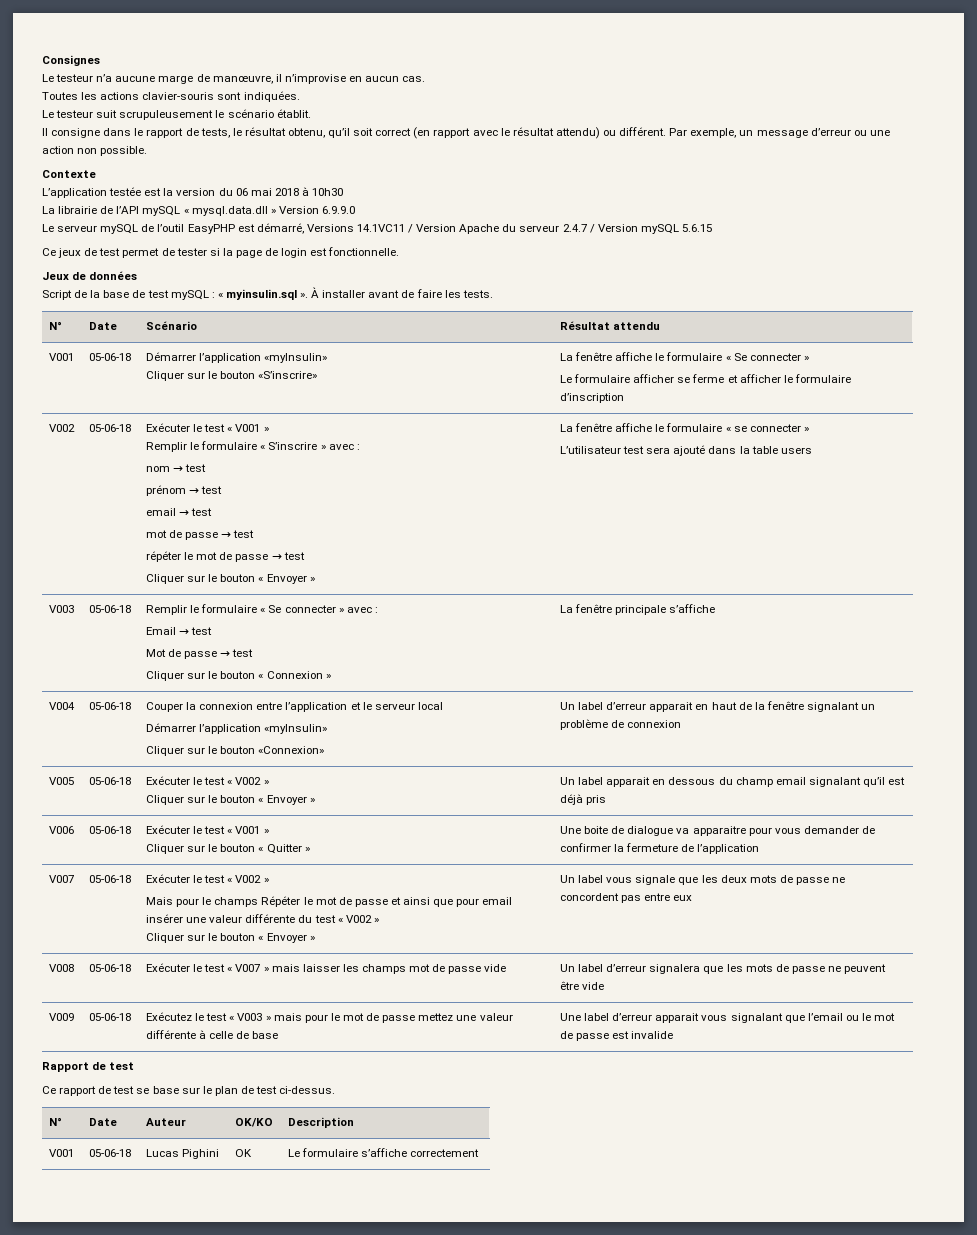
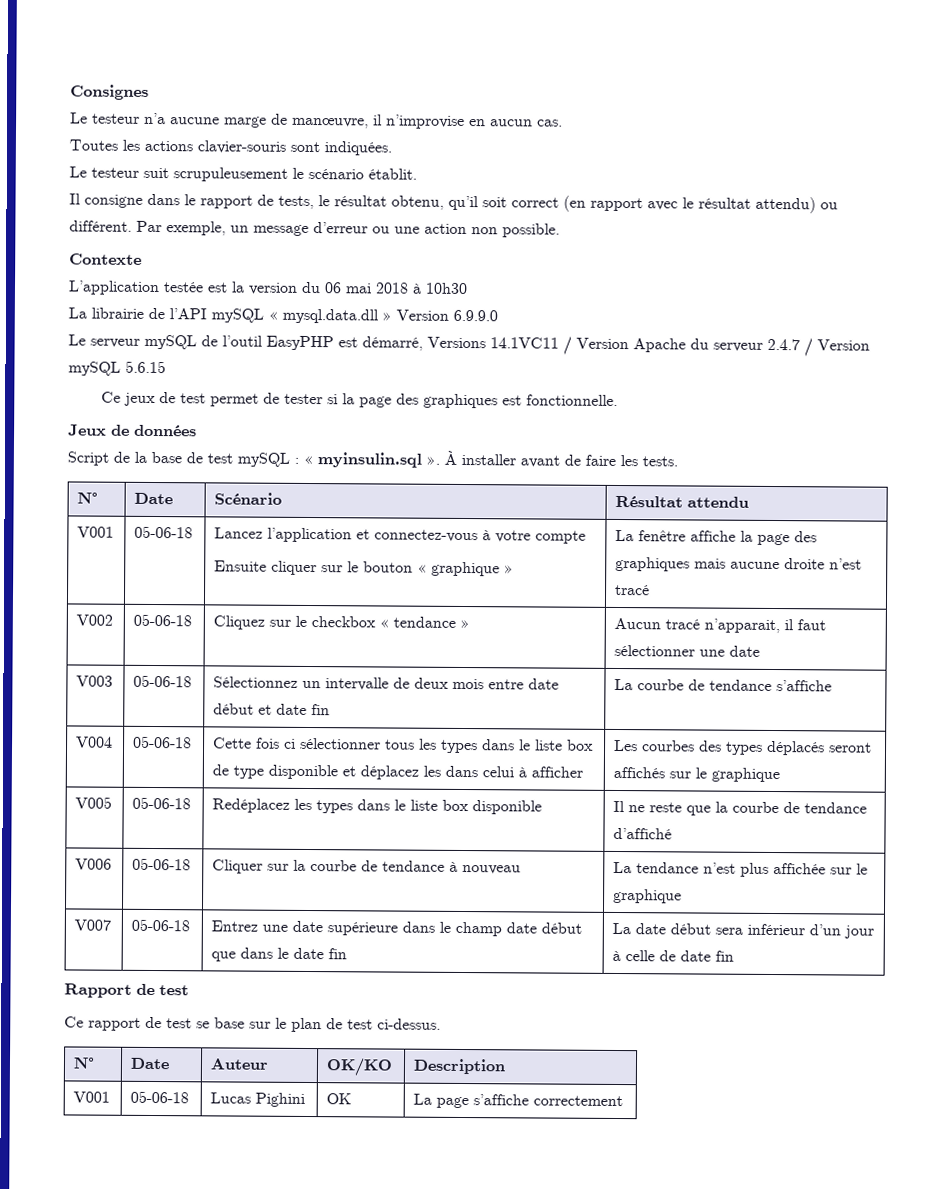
[265,248,308,258] de login -> [395,393,498,409] des graphiques
[146,352,328,363] [146,371,318,381] [560,352,809,361] [560,374,851,383] [560,393,625,403] [49,424,76,432] [89,424,132,432] [146,423,269,432] [146,441,360,452] [146,464,207,472] [146,485,223,496] [146,508,213,516] [146,530,255,540] [146,551,305,562] [146,574,315,584] [560,423,809,432] [560,445,812,456] [49,605,75,613] [89,605,132,613] [146,604,378,615] [146,627,213,635] [146,649,254,659] [146,671,331,681] [560,604,716,615] [49,702,76,710] [89,702,132,710] [146,702,443,712] [146,723,328,734] [146,746,325,756] [560,701,876,712] [560,719,682,730] [49,777,75,785] [89,777,132,785] [146,776,269,785] [146,795,315,805] [560,777,906,787] [560,794,607,805] [49,826,75,834] [89,826,132,834] [146,825,269,834] [146,844,310,854] [560,826,875,836] [560,843,760,854] [49,875,75,883] [89,875,132,883] [146,874,269,883] [146,896,513,907] [146,914,379,923] [146,933,315,943] [560,875,846,885] [560,893,693,903] [49,964,75,972] [89,964,132,972] [146,963,507,974] [560,964,887,974] [560,981,605,990] [49,1013,75,1021] [89,1013,132,1021] [146,1012,513,1023] [146,1030,279,1039] [560,1013,896,1023] [560,1031,674,1041] Démarrer l’application «myInsulin» // Cliquer sur le bouton «S’inscrire» | La fenêtre affiche le formulaire « Se connecter » // Le formulaire afficher se ferme et afficher le formulaire d’inscription // V002 | 05-06-18 | Exécuter le test « V001 » // Remplir le formulaire « S’inscrire » avec : // nom → test // prénom → test // email → test // mot de passe → test // répéter le mot de passe → test // Cliquer sur le bouton « Envoyer » | La fenêtre affiche le formulaire « se connecter » // L’utilisateur test sera ajouté dans la table users // V003 | 05-06-18 | Remplir le formulaire « Se connecter » avec : // Email → test // Mot de passe → test // Cliquer sur le bouton « Connexion » | La fenêtre principale s’affiche // V004 | 05-06-18 | Couper la connexion entre l’application et le serveur local // Démarrer l’application «myInsulin» // Cliquer sur le bouton «Connexion» | Un label d’erreur apparait en haut de la fenêtre signalant un problème de connexion // V005 | 05-06-18 | Exécuter le test « V002 » // Cliquer sur le bouton « Envoyer » | Un label apparait en dessous du champ email signalant qu’il est déjà pris // V006 | 05-06-18 | Exécuter le test « V001 » // Cliquer sur le bouton « Quitter » | Une boite de dialogue va apparaitre pour vous demander de confirmer la fermeture de l’application // V007 | 05-06-18 | Exécuter le test « V002 » // Mais pour le champs Répéter le mot de passe et ainsi que pour email insérer une valeur différente du test « V002 » // Cliquer sur le bouton « Envoyer » | Un label vous signale que les deux mots de passe ne concordent pas entre eux // V008 | 05-06-18 | Exécuter le test « V007 » mais laisser les champs mot de passe vide | Un label d’erreur signalera que les mots de passe ne peuvent être vide // V009 | 05-06-18 | Exécutez le test « V003 » mais pour le mot de passe mettez une valeur différente à celle de base | Une label d’erreur apparait vous signalant que l’email ou le mot de passe est invalide -> [214,527,587,544] [214,560,515,577] [615,529,818,546] [615,556,863,572] [615,584,651,596] [76,614,114,626] [133,613,193,627] [213,615,471,630] [614,617,827,634] [614,644,761,657] [76,675,114,687] [133,674,193,688] [213,676,560,691] [213,703,331,716] [614,678,833,692] [76,736,114,748] [133,735,193,749] [213,737,595,754] [212,764,584,780] [614,739,873,756] [613,766,781,783] [75,796,113,809] [132,796,192,810] [212,798,543,815] [613,800,868,816] [613,827,673,840] [75,858,113,870] [132,857,192,871] [212,859,522,875] [613,861,869,877] [613,888,683,904] [74,919,112,931] [131,918,191,932] [211,920,583,937] [211,947,348,962] [612,922,875,939] [612,950,735,962] Lancez l’application et connectez-vous à votre compte // Ensuite cliquer sur le bouton « graphique » | La fenêtre affiche la page des graphiques mais aucune droite n’est tracé // V002 | 05-06-18 | Cliquez sur le checkbox « tendance » | Aucun tracé n’apparait, il faut sélectionner une date // V003 | 05-06-18 | Sélectionnez un intervalle de deux mois entre date début et date fin | La courbe de tendance s’affiche // V004 | 05-06-18 | Cette fois ci sélectionner tous les types dans le liste box de type disponible et déplacez les dans celui à afficher | Les courbes des types déplacés seront affichés sur le graphique // V005 | 05-06-18 | Redéplacez les types dans le liste box disponible | Il ne reste que la courbe de tendance d’affiché // V006 | 05-06-18 | Cliquer sur la courbe de tendance à nouveau | La tendance n’est plus affichée sur le graphique // V007 | 05-06-18 | Entrez une date supérieure dans le champ date début que dans le date fin | La date début sera inférieur d’un jour à celle de date fin
[288,1148,359,1157] Le formulaire -> [413,1093,470,1109] La page

